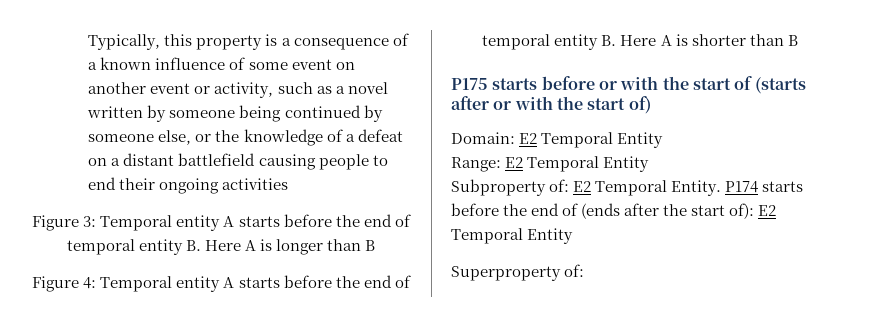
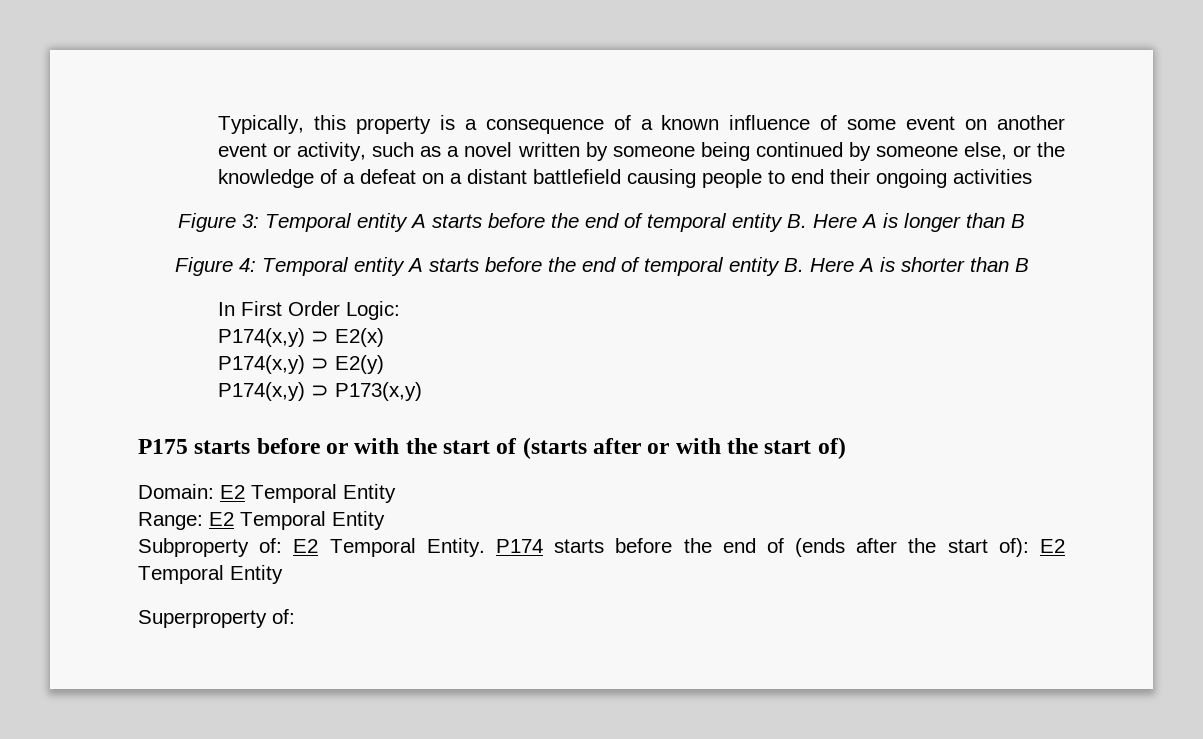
(798, 40) none -> [218,301,401,320] [218,328,385,347] [218,355,385,374] [218,382,423,401] // In First Order Logic: // P174(x,y) ⊃ E2(x) // P174(x,y) ⊃ E2(y) // P174(x,y) ⊃ P173(x,y)

